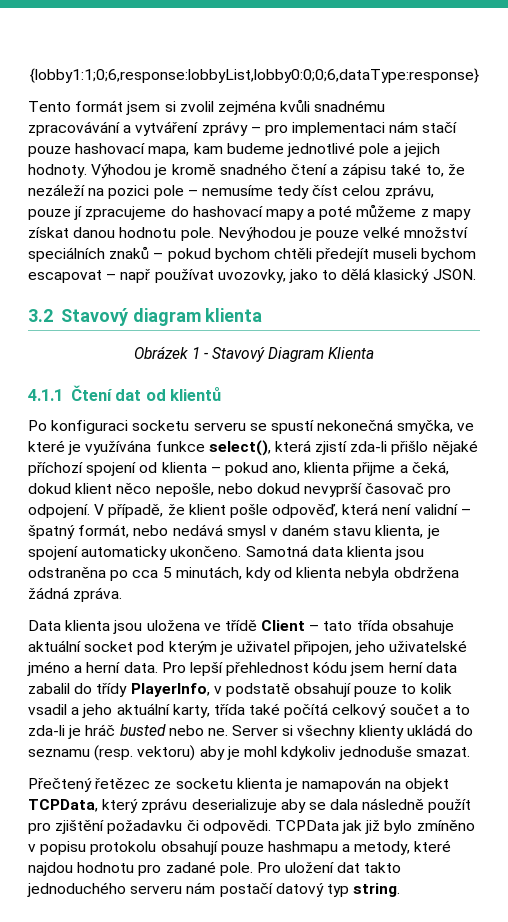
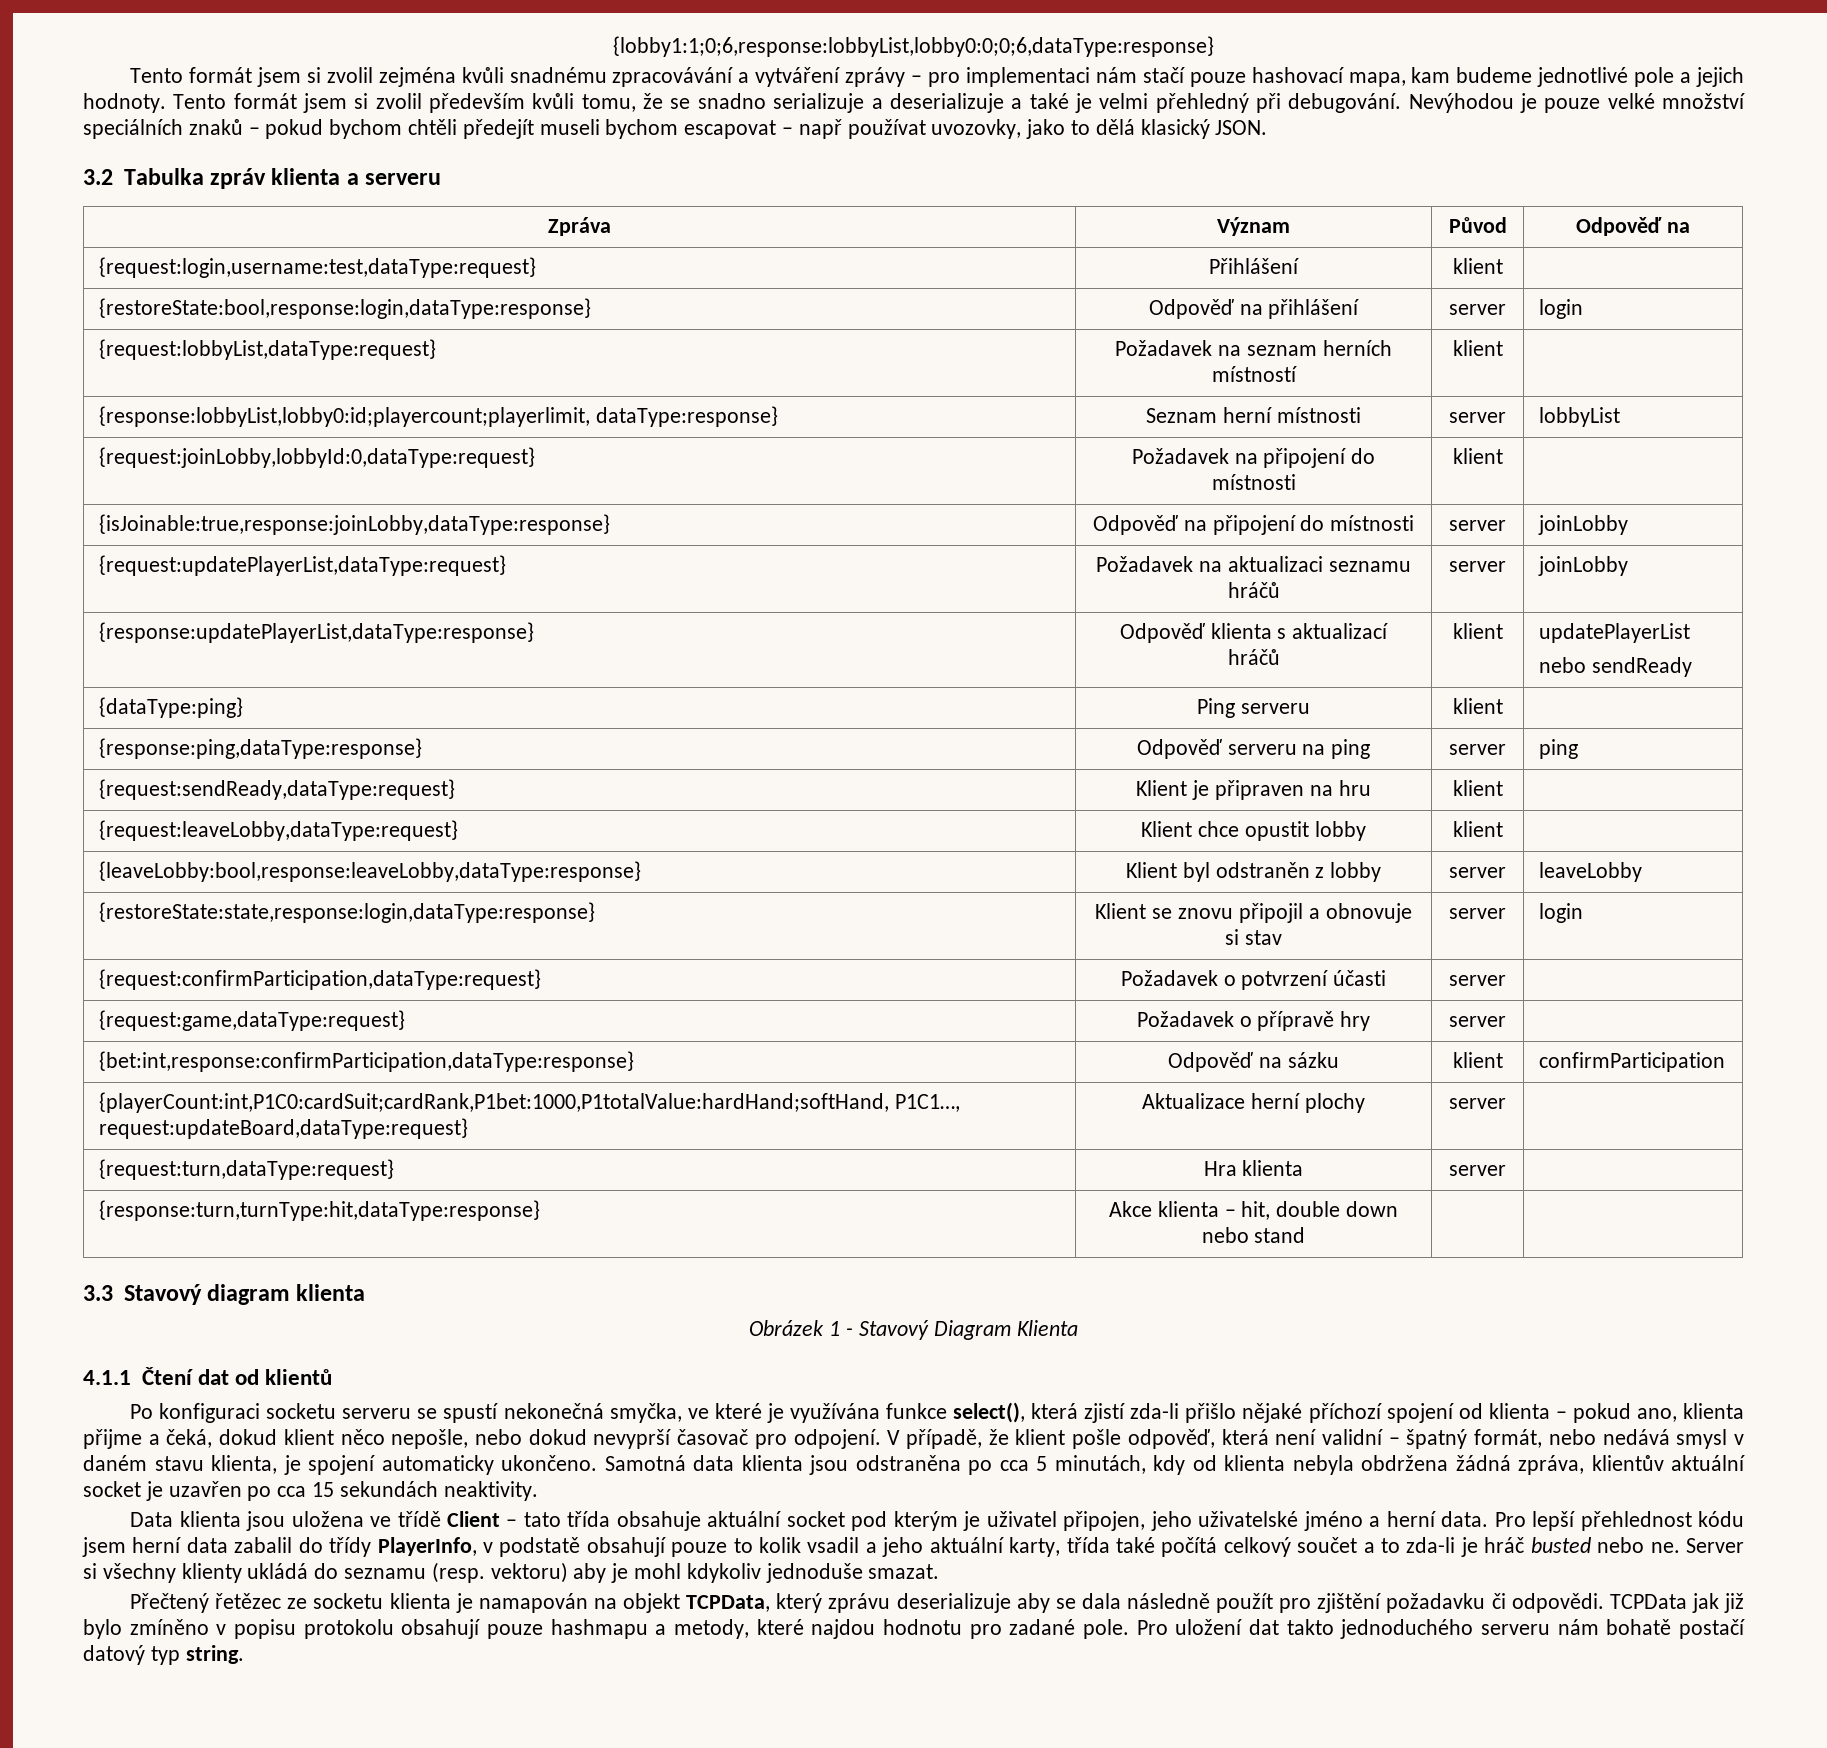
[91,163,465,178] [28,184,434,199] [28,204,471,220] [28,227,214,241] Výhodou je kromě snadného čtení a zápisu také to, že nezáleží na pozici pole – nemusíme tedy číst celou zprávu, pouze jí zpracujeme do hashovací mapy a poté můžeme z mapy získat danou hodnotu pole. -> [173,93,1402,113] Tento formát jsem si zvolil především kvůli tomu, že se snadno serializuje a deserializuje a také je velmi přehledný při debugování.
(53, 315) none -> [123,168,442,189] [548,217,611,236] [1216,217,1290,236] [1448,217,1507,233] [1576,217,1690,236] [99,257,537,278] [1208,258,1299,274] [1452,258,1503,274] [99,298,592,319] [1148,299,1360,319] [1449,304,1506,315] [1539,299,1584,319] [99,339,437,360] [1115,340,1392,356] [1211,366,1297,382] [1452,340,1503,356] [99,406,779,427] [1146,407,1361,423] [1449,412,1506,423] [1539,407,1621,427] [99,447,536,468] [1131,448,1376,468] [1211,474,1296,490] [1452,448,1503,464] [99,514,611,535] [1092,515,1415,535] [1449,520,1506,531] [1538,515,1629,535] [99,555,507,576] [1096,556,1411,572] [1227,582,1280,598] [1449,561,1506,572] [1538,556,1629,576] [99,622,535,643] [1119,623,1389,643] [1227,649,1280,665] [1452,623,1503,639] [1539,623,1691,643] [1539,657,1693,677] [99,697,244,718] [1197,698,1310,718] [1452,698,1503,714] [99,738,423,759] [1136,739,1371,759] [1449,744,1506,755] [1539,739,1579,759] [99,779,456,800] [1136,780,1371,800] [1452,780,1503,796] [99,820,459,841] [1141,821,1366,841] [1452,821,1503,837] [99,861,642,882] [1125,862,1382,882] [1449,867,1506,878] [1539,862,1643,882] [99,902,596,923] [1095,903,1412,923] [1225,929,1282,945] [1449,908,1506,919] [1539,903,1584,923] [99,969,542,990] [1120,970,1387,990] [1449,975,1506,986] [99,1010,406,1031] [1136,1011,1371,1031] [1449,1016,1506,1027] [99,1051,635,1072] [1168,1052,1339,1072] [1452,1052,1503,1068] [1539,1052,1726,1072] [99,1092,961,1113] [99,1118,469,1139] [1142,1093,1365,1113] [1449,1098,1506,1109] [99,1159,395,1180] [1203,1160,1304,1176] [1449,1165,1506,1176] [99,1200,541,1221] [1108,1201,1399,1220] [1201,1227,1306,1243] [83,1285,113,1301] Tabulka zpráv klienta a serveru // Zpráva | Význam | Původ | Odpověď na // {request:login,username:test,dataType:request} | Přihlášení | klient | // {restoreState:bool,response:login,dataType:response} | Odpověď na přihlášení | server | login // {request:lobbyList,dataType:request} | Požadavek na seznam herních místností | klient | // {response:lobbyList,lobby0:id;playercount;playerlimit, dataType:response} | Seznam herní místnosti | server | lobbyList // {request:joinLobby,lobbyId:0,dataType:request} | Požadavek na připojení do místnosti | klient | // {isJoinable:true,response:joinLobby,dataType:response} | Odpověď na připojení do místnosti | server | joinLobby // {request:updatePlayerList,dataType:request} | Požadavek na aktualizaci seznamu hráčů | server | joinLobby // {response:updatePlayerList,dataType:response} | Odpověď klienta s aktualizací hráčů | klient | updatePlayerList // nebo sendReady // {dataType:ping} | Ping serveru | klient | // {response:ping,dataType:response} | Odpověď serveru na ping | server | ping // {request:sendReady,dataType:request} | Klient je připraven na hru | klient | // {request:leaveLobby,dataType:request} | Klient chce opustit lobby | klient | // {leaveLobby:bool,response:leaveLobby,dataType:response} | Klient byl odstraněn z lobby | server | leaveLobby // {restoreState:state,response:login,dataType:response} | Klient se znovu připojil a obnovuje si stav | server | login // {request:confirmParticipation,dataType:request} | Požadavek o potvrzení účasti | server | // {request:game,dataType:request} | Požadavek o přípravě hry | server | // {bet:int,response:confirmParticipation,dataType:response} | Odpověď na sázku | klient | confirmParticipation // {playerCount:int,P1C0:cardSuit;cardRank,P1bet:1000,P1totalValue:hardHand;softHand, P1C1…, request:updateBoard,dataType:request} | Aktualizace herní plochy | server | // {request:turn,dataType:request} | Hra klienta | server | // {response:turn,turnType:hit,dataType:response} | Akce klienta – hit, double down nebo stand | | // 3.3
[73,587,123,602] zpráva. -> [1518,1455,1745,1475] [83,1481,538,1501] zpráva, klientův aktuální socket je uzavřen po cca 15 sekundách neaktivity.
(216, 888) none -> [1606,1619,1672,1635] bohatě

